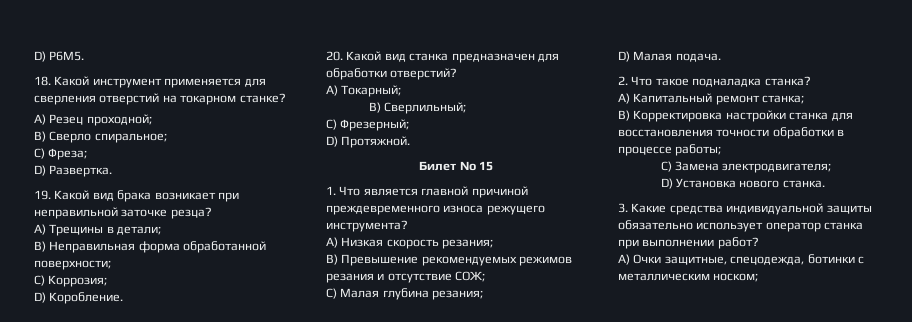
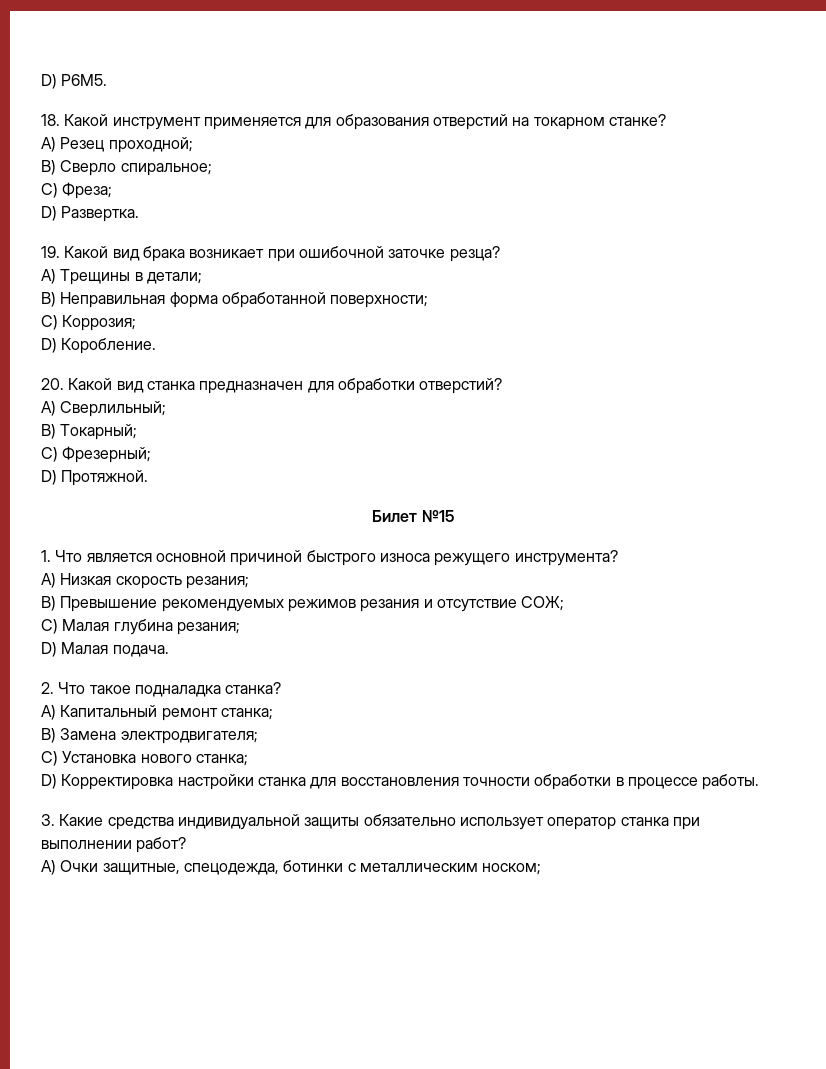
[34,95,96,105] сверления -> [335,114,429,130] образования
[34,207,118,219] неправильной -> [298,246,384,258] ошибочной
[341,85,402,97] [368,102,466,114] Токарный; // B) Сверлильный; -> [60,401,167,417] [41,424,138,440] Сверлильный; // B) Токарный;
[459,161,493,171] No 15 -> [421,510,454,522] №15
[421,186,528,198] [326,205,440,215] главной причиной преждевременного -> [155,550,376,566] основной причиной быстрого
(630, 115) none -> [60,728,258,744] [41,751,248,766] [41,774,57,789] Замена электродвигателя; // C) Установка нового станка; // D)
[675,144,722,156] [660,161,832,173] [660,178,825,189] работы; // C) Замена электродвигателя; // D) Установка нового станка. -> [702,774,760,790] работы.

